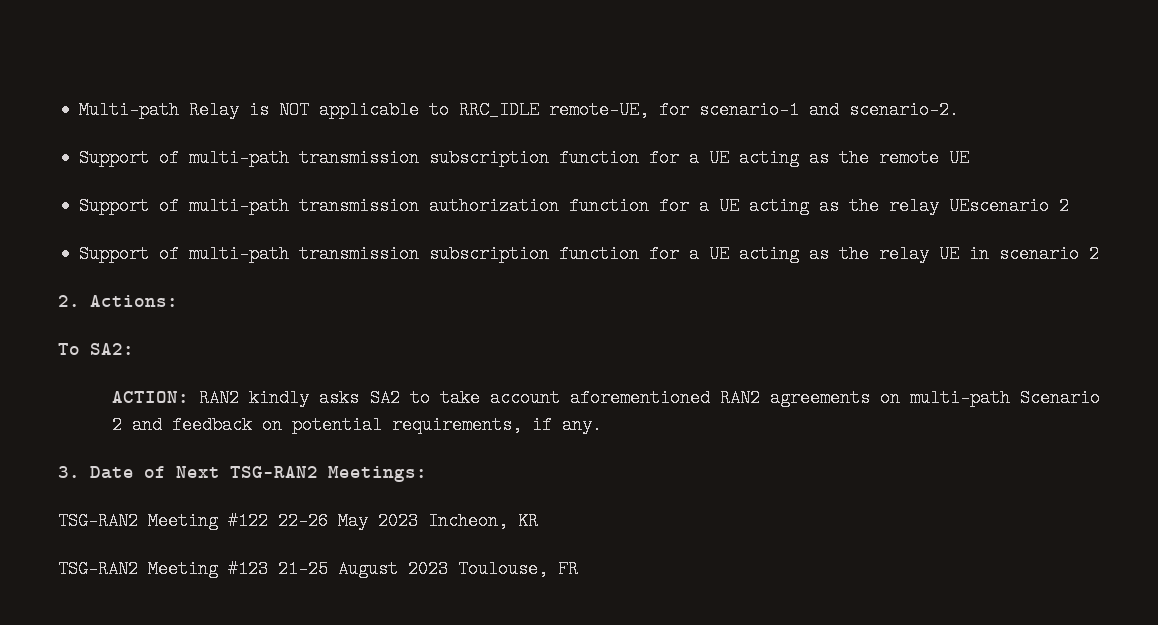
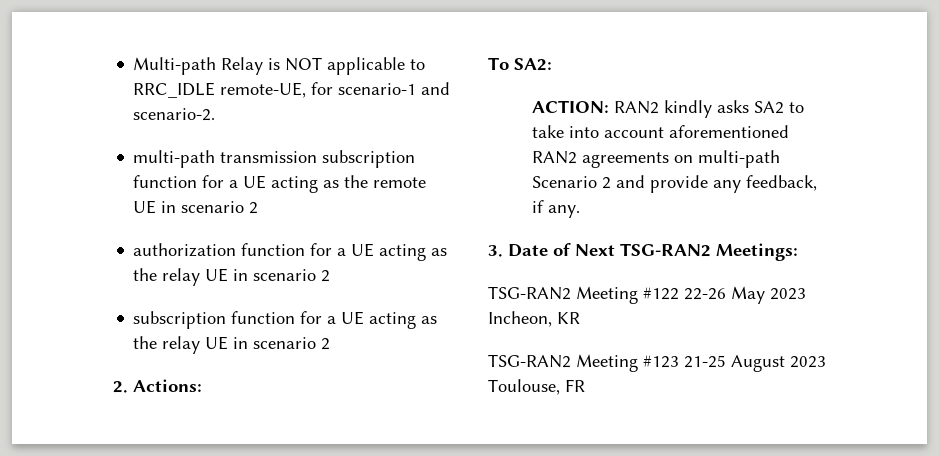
[79,149,180,167] Support of -> (216, 114) none
[79,197,420,215] // Support of multi-path transmission -> [161,201,259,214] in scenario 2 //
[949,197,1070,215] [79,245,420,263] UEscenario 2 // Support of multi-path transmission -> [205,268,331,282] UE in scenario 2 //
(480, 398) none -> [569,126,600,138] into
[172,416,523,434] feedback on potential requirements, -> [650,175,818,193] provide any feedback,

